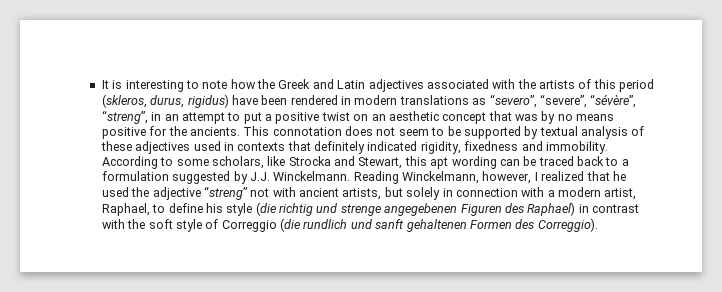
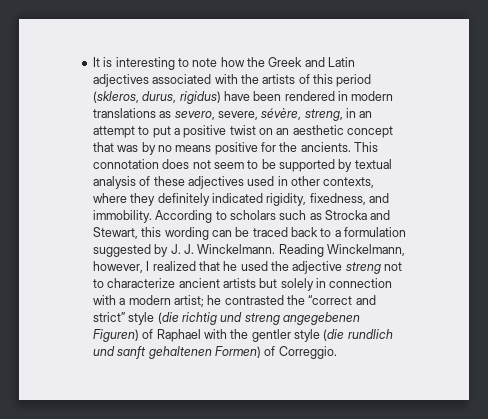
[489,94,637,108] [101,110,148,124] “severo”, “severe”, “sévère”, “streng”, -> [174,108,343,121] severo, severe, sévère, streng,
[237,141,311,151] contexts that -> [291,176,375,188] [92,193,156,206] other contexts, where they
[464,141,519,151] fixedness -> [309,193,366,205] fixedness,
[176,156,286,169] some scholars, like -> [229,210,322,220] scholars such as
[430,157,449,169] apt -> (162, 232) none
[249,172,270,181] J.J. -> [170,244,194,254] J. J.
[203,186,382,200] “streng” not with ancient artists, -> [345,262,403,274] [92,278,256,288] streng not to characterize ancient artists
[604,188,637,200] [101,202,639,216] [101,219,277,232] artist, Raphael, to define his style (die richtig und strenge angegebenen Figuren des Raphael) in contrast with the soft style of Correggio -> [173,295,376,307] [92,312,360,325] [92,329,320,342] artist; he contrasted the “correct and strict” style (die richtig und streng angegebenen Figuren) of Raphael with the gentler style
[469,218,598,232] Formen des Correggio). -> [214,346,337,359] Formen) of Correggio.

